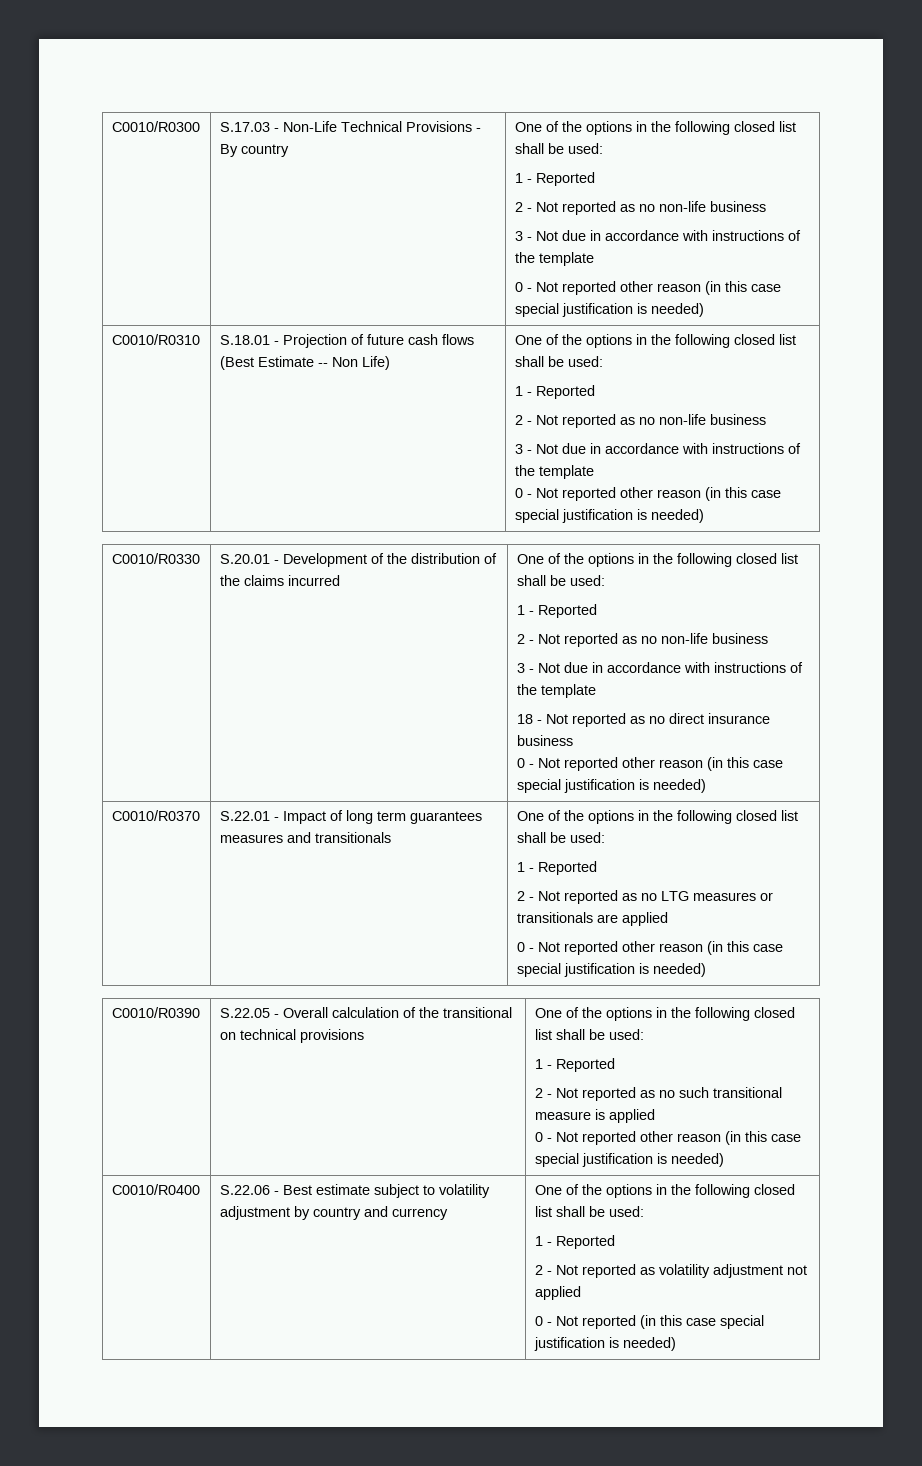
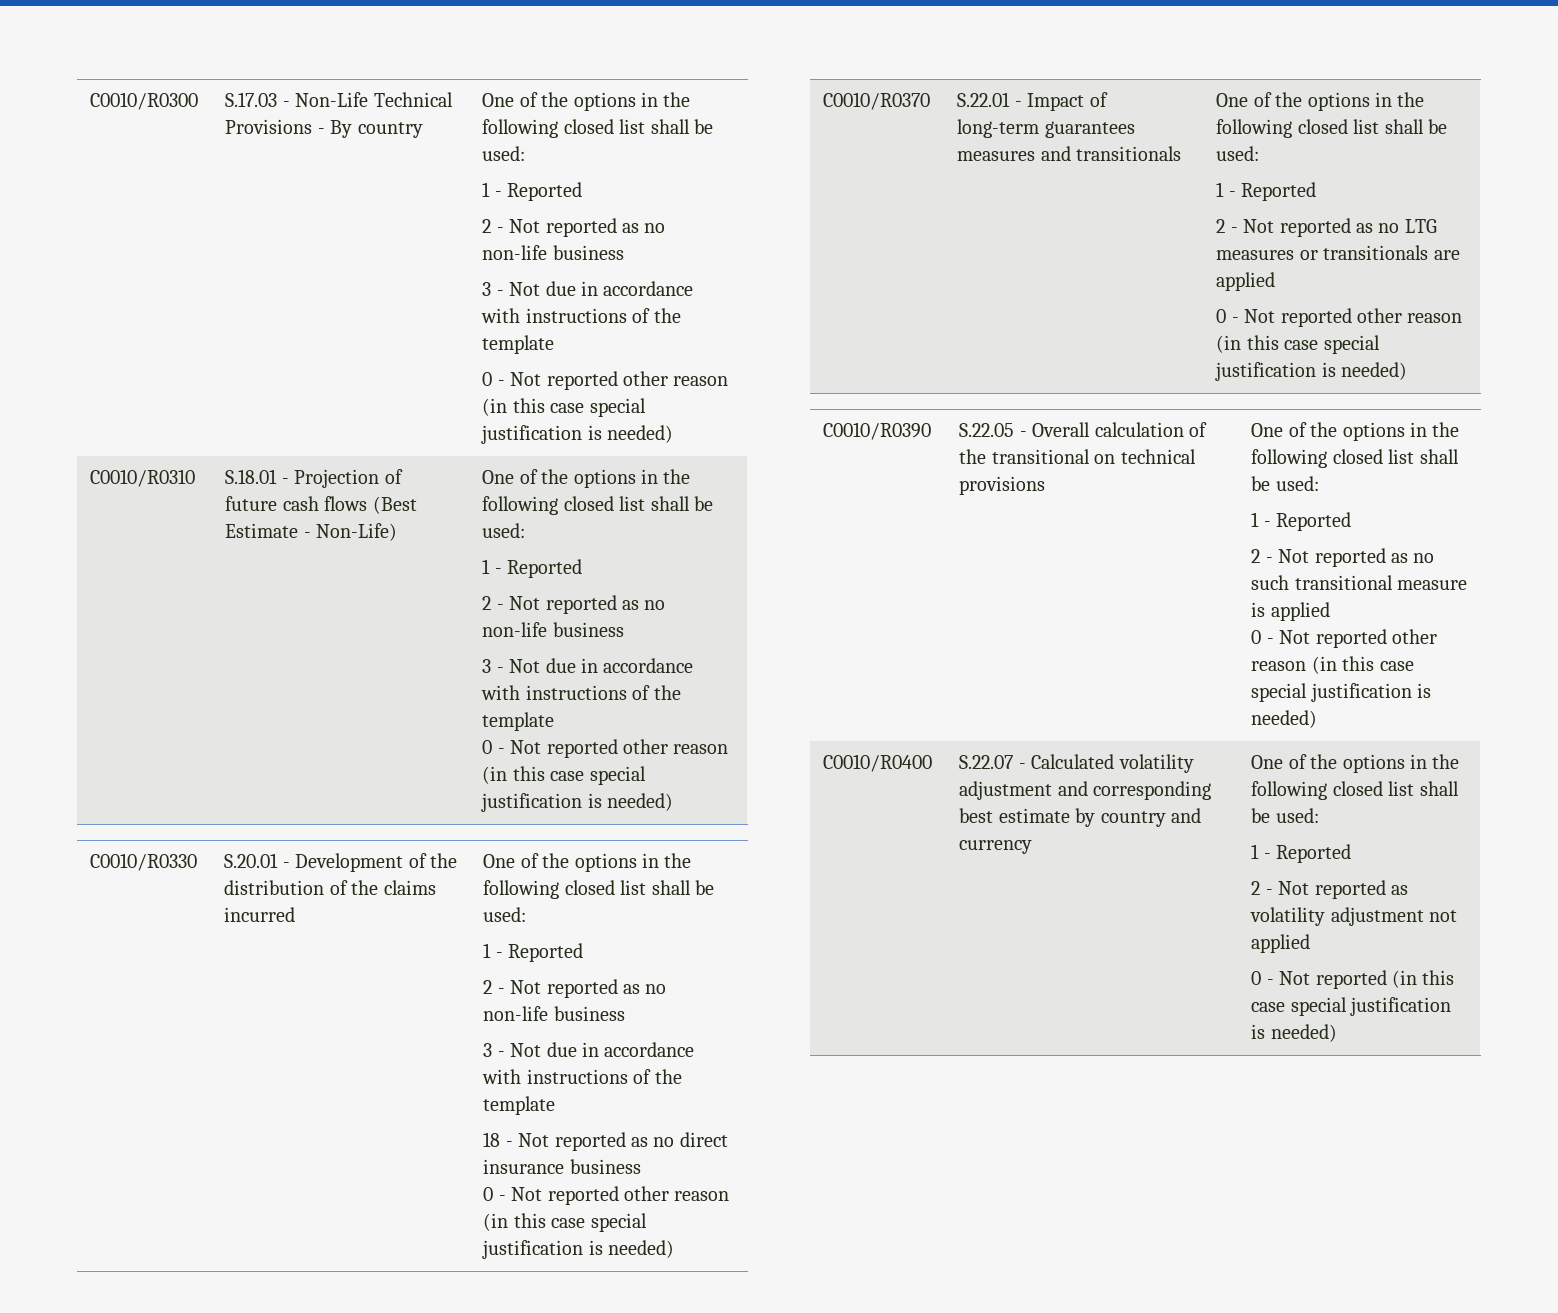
[317,356,390,370] -- Non Life) -> [303,523,398,541] - Non-Life)
[345,810,406,824] long term -> [957,119,1040,138] long-term
[219,1184,490,1198] [219,1206,290,1220] S.22.06 - Best estimate subject to volatility adjustment -> [959,754,1194,773] [959,781,1212,800] [959,808,1070,823] S.22.07 - Calculated volatility adjustment and corresponding best estimate

